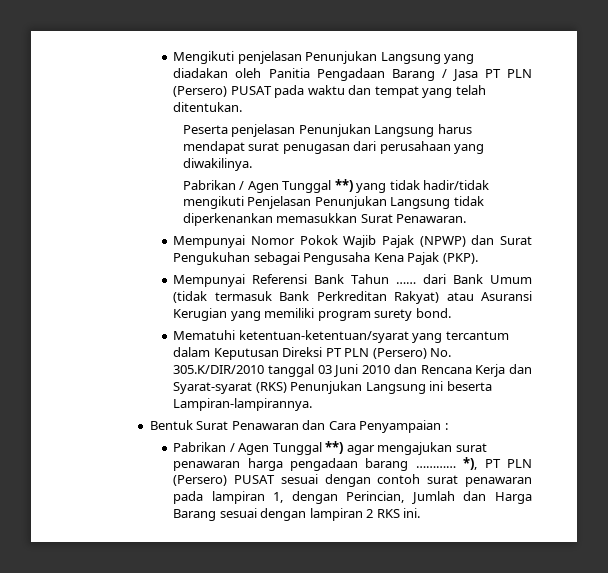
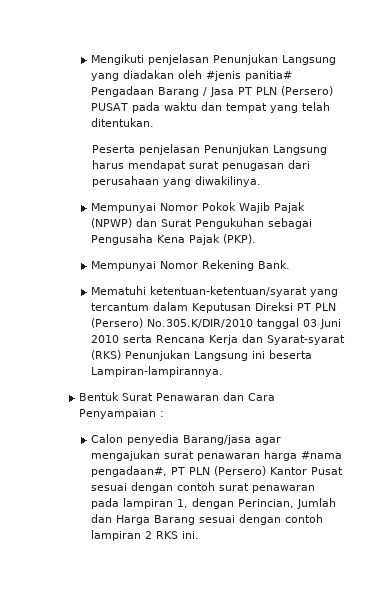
[268,68,310,78] Panitia -> [206,71,293,81] #jenis panitia#
[182,179,490,193] [182,196,484,209] [182,213,467,226] // Pabrikan / Agen Tunggal **) yang tidak hadir/tidak mengikuti Penjelasan Penunjukan Langsung tidak diperkenankan memasukkan Surat Penawaran. -> (261, 181) none
[252,274,533,284] [173,291,532,304] [173,308,451,321] Referensi Bank Tahun …… dari Bank Umum (tidak termasuk Bank Perkreditan Rakyat) atau Asuransi Kerugian yang memiliki program surety bond. -> [160,260,291,271] Nomor Rekening Bank.
[430,348,452,357] [173,365,265,374] No. 305.K/DIR/2010 -> [147,319,254,328] No.305.K/DIR/2010
[393,364,417,374] dan -> [123,335,153,343] serta
[173,441,344,455] Pabrikan / Agen Tunggal **) -> [91,434,252,445] Calon penyedia Barang/jasa
[290,457,532,471] [173,475,276,486] pengadaan barang ………… *), PT PLN (Persero) PUSAT -> [301,451,343,459] [91,466,344,477] #nama pengadaan#, PT PLN (Persero) Kantor Pusat
(307, 514) none -> [285,514,324,523] contoh

